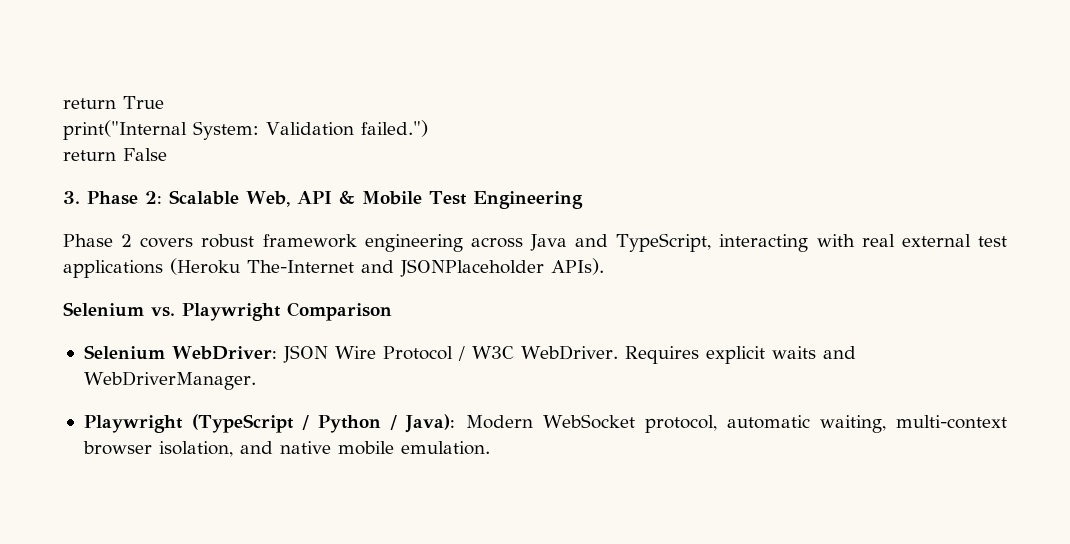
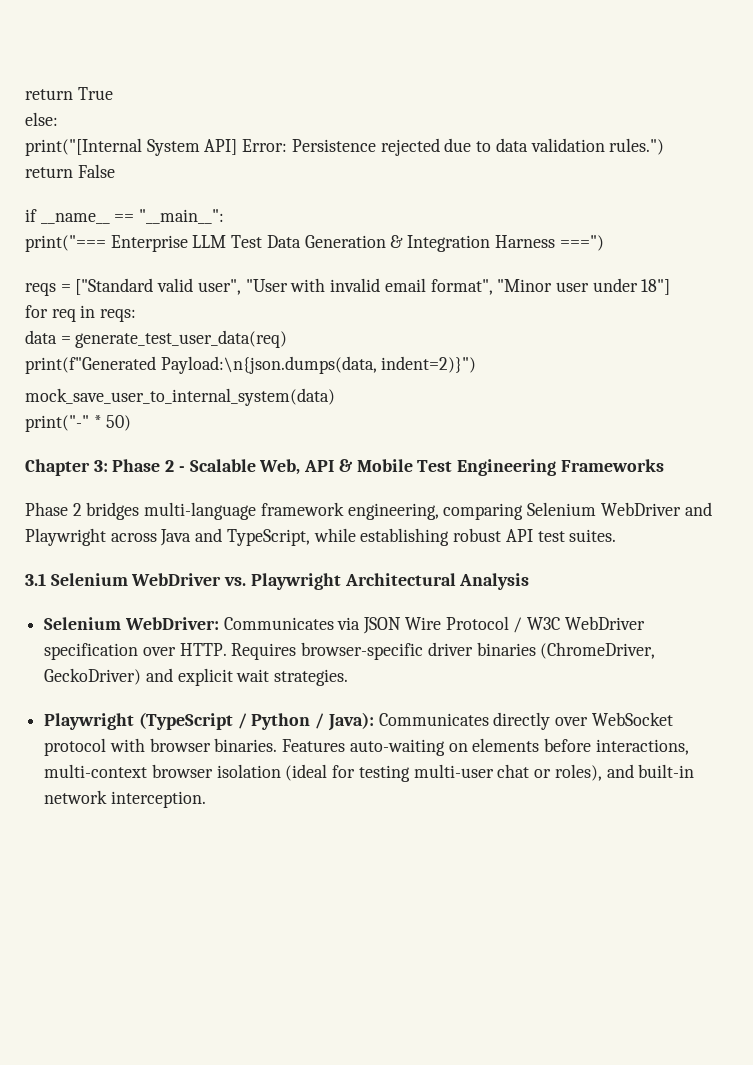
[63,120,428,140] [63,148,167,161] [63,191,162,205] print("Internal System: Validation failed.") // return False // 3. Phase 2: -> [25,112,58,126] [25,138,665,156] [25,164,115,178] [25,209,225,224] [25,235,604,252] [25,278,671,296] [25,305,137,322] [25,330,288,348] [25,356,477,374] [25,388,335,406] [25,415,132,432] [25,459,185,476] else: // print("[Internal System API] Error: Persistence rejected due to data validation rules.") // return False // if __name__ == "__main__": // print("=== Enterprise LLM Test Data Generation & Integration Harness ===") // reqs = ["Standard valid user", "User with invalid email format", "Minor user under 18"] // for req in reqs: // data = generate_test_user_data(req) // print(f"Generated Payload:\n{json.dumps(data, indent=2)}") // mock_save_user_to_internal_system(data) // print("-" * 50) // Chapter 3: Phase 2 -
[63,233,1007,252] [63,258,604,278] [63,302,392,321] // Phase 2 covers robust framework engineering across Java and TypeScript, interacting with real external test applications (Heroku The-Internet and JSONPlaceholder APIs). // Selenium vs. Playwright Comparison -> [560,459,664,472] [25,502,712,520] [25,528,617,546] [25,573,530,590] Frameworks // Phase 2 bridges multi-language framework engineering, comparing Selenium WebDriver and Playwright across Java and TypeScript, while establishing robust API test suites. // 3.1 Selenium WebDriver vs. Playwright Architectural Analysis
(277, 353) none -> [223,617,361,630] Communicates via
[520,345,856,364] [83,371,256,390] WebDriver. Requires explicit waits and WebDriverManager. -> [564,616,645,630] [44,642,656,660] [44,668,349,686] WebDriver specification over HTTP. Requires browser-specific driver binaries (ChromeDriver, GeckoDriver) and explicit wait strategies.
[465,414,1007,433] [82,441,490,457] Modern WebSocket protocol, automatic waiting, multi-context browser isolation, and native mobile emulation. -> [378,712,673,730] [44,738,689,756] [44,764,695,782] [44,790,206,808] Communicates directly over WebSocket protocol with browser binaries. Features auto-waiting on elements before interactions, multi-context browser isolation (ideal for testing multi-user chat or roles), and built-in network interception.

